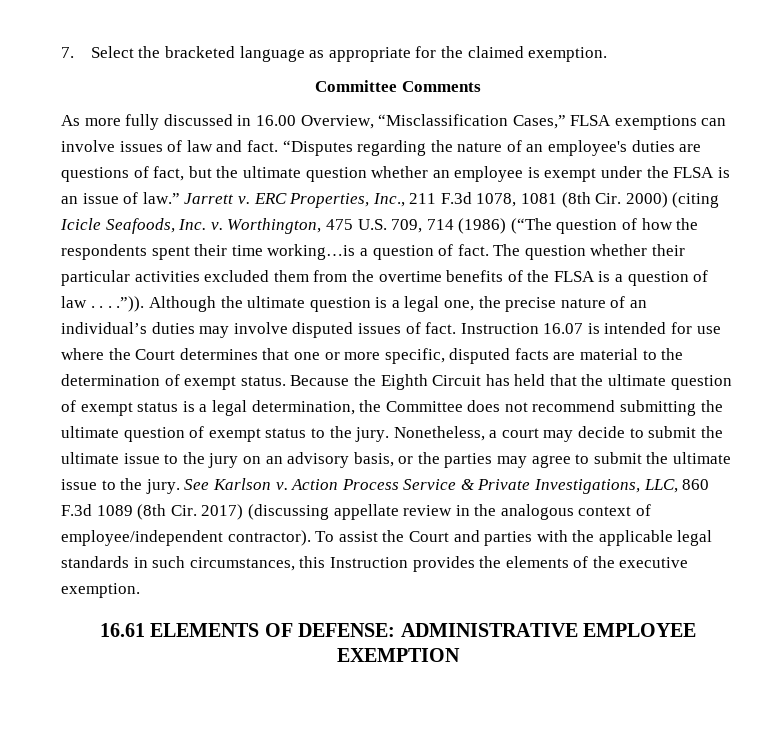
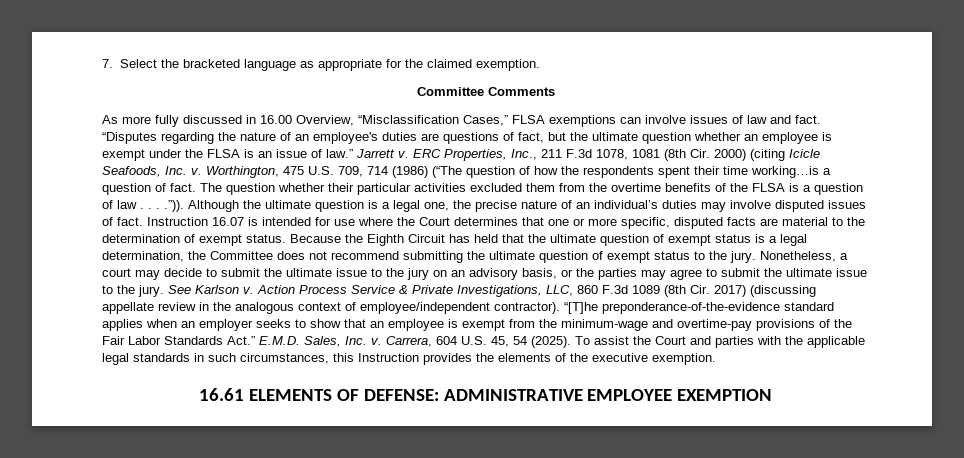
(311, 538) none -> [564,302,834,314] [102,319,852,331] [102,336,571,348] “[T]he preponderance-of-the-evidence standard applies when an employer seeks to show that an employee is exempt from the minimum-wage and overtime-pay provisions of the Fair Labor Standards Act.” E.M.D. Sales, Inc. v. Carrera, 604 U.S. 45, 54 (2025).

